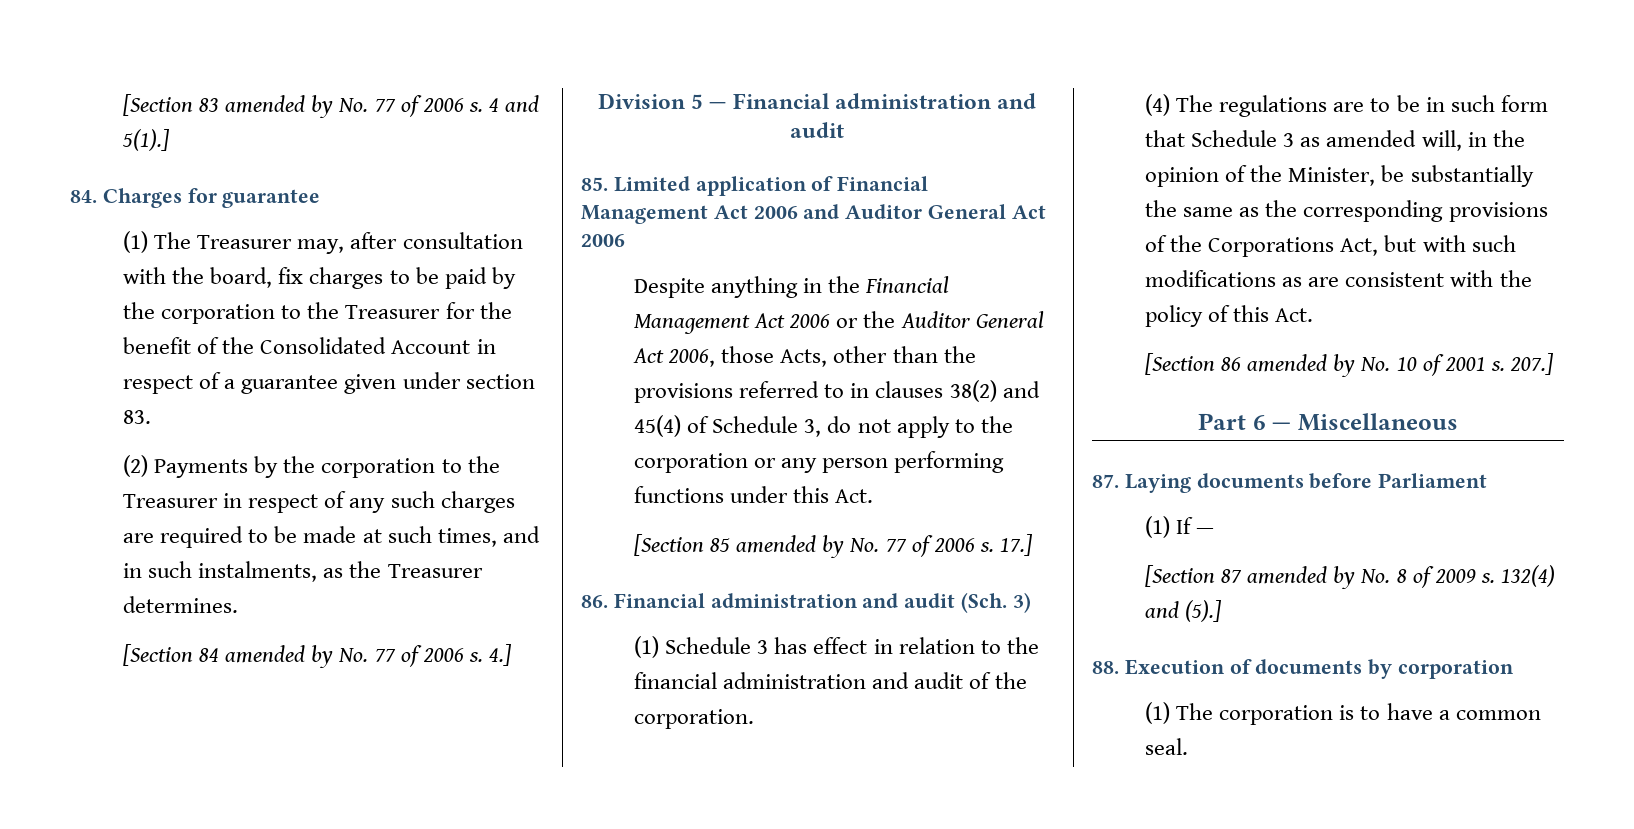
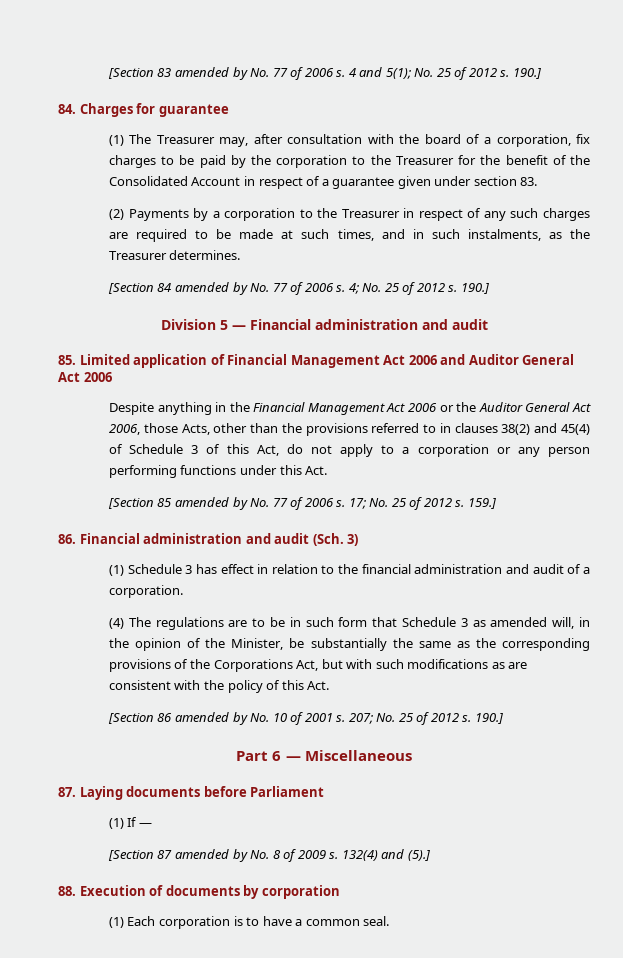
[122,129,171,151] 5(1).] -> [385,67,541,80] 5(1); No. 25 of 2012 s. 190.]
[210,267,273,288] board, -> [424,134,571,147] board of a corporation,
[283,456,316,473] the -> [212,211,220,218] a
[488,644,512,666] 4.] -> [348,282,489,295] 4; No. 25 of 2012 s. 190.]
[804,419,822,437] 3, -> [191,444,279,456] 3 of this Act,
[980,416,1013,433] the -> [402,447,410,454] a
[999,534,1033,556] 17.] -> [348,497,496,510] 17; No. 25 of 2012 s. 159.]
[994,672,1027,689] the -> [583,567,591,574] a
[1509,353,1554,375] 207.] -> [348,712,503,725] 207; No. 25 of 2012 s. 190.]
[1176,703,1214,720] The -> [127,916,156,926] Each

